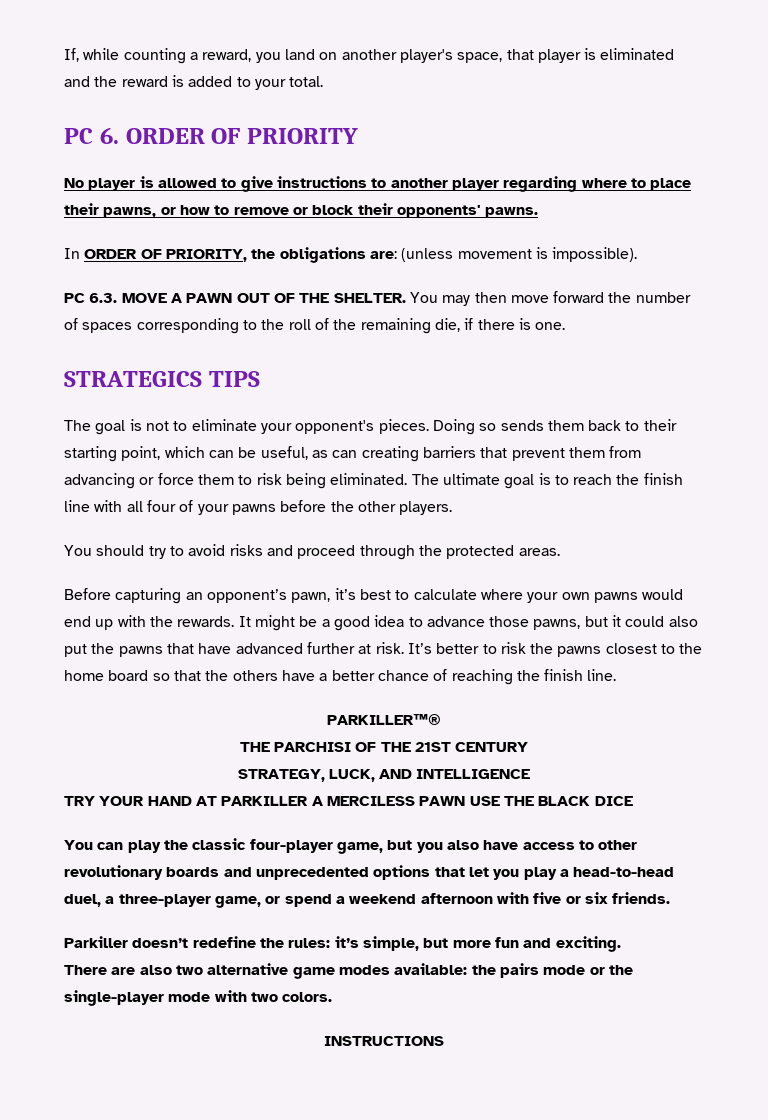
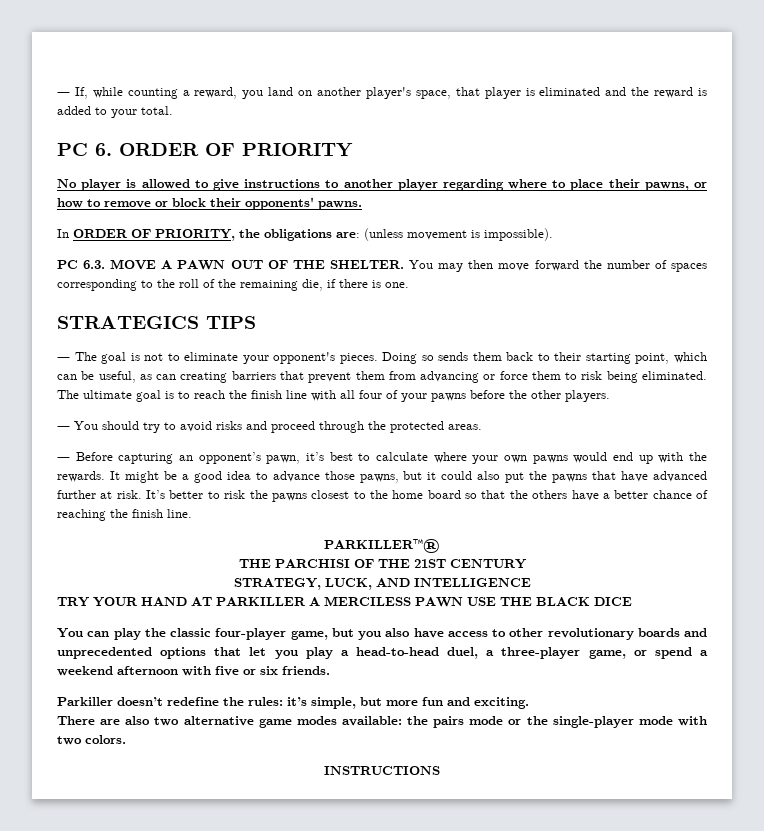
(64, 55) none -> [57,92,70,96] ―
(260, 379) none -> [57,357,70,361] ―
(453, 508) none -> [57,426,70,430] ―
(560, 552) none -> [57,457,70,461] ―

